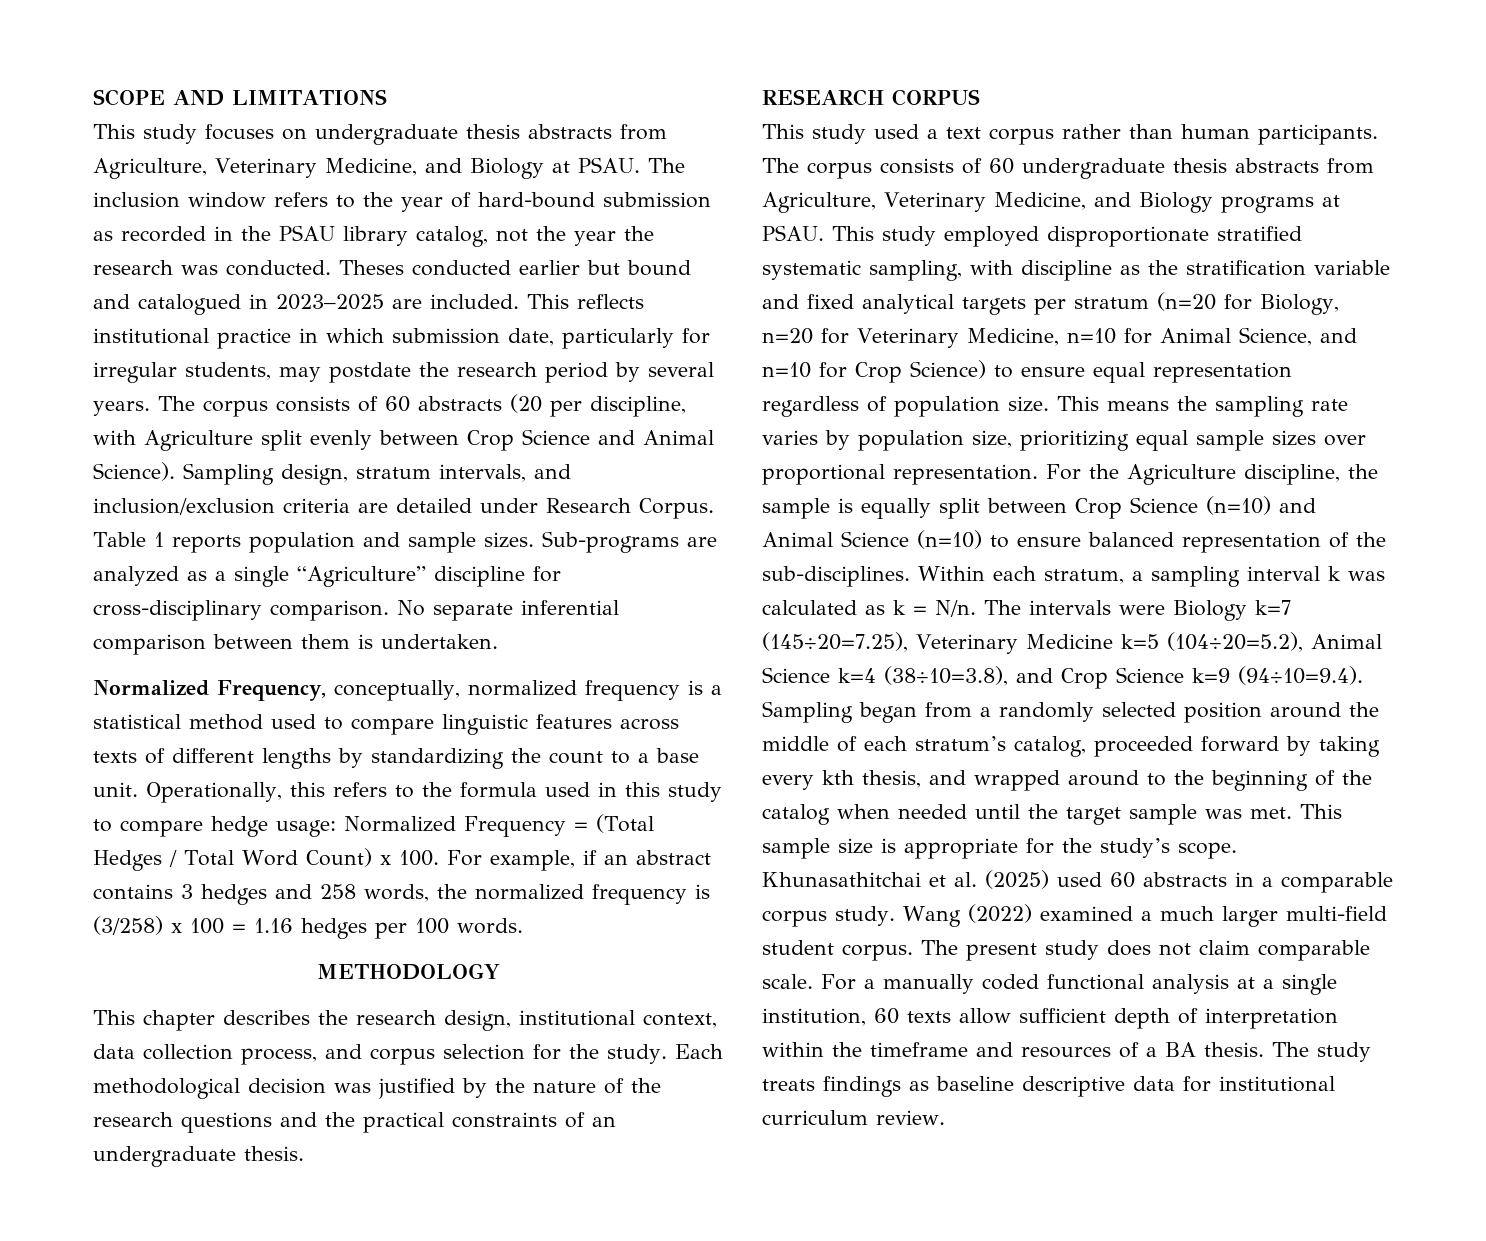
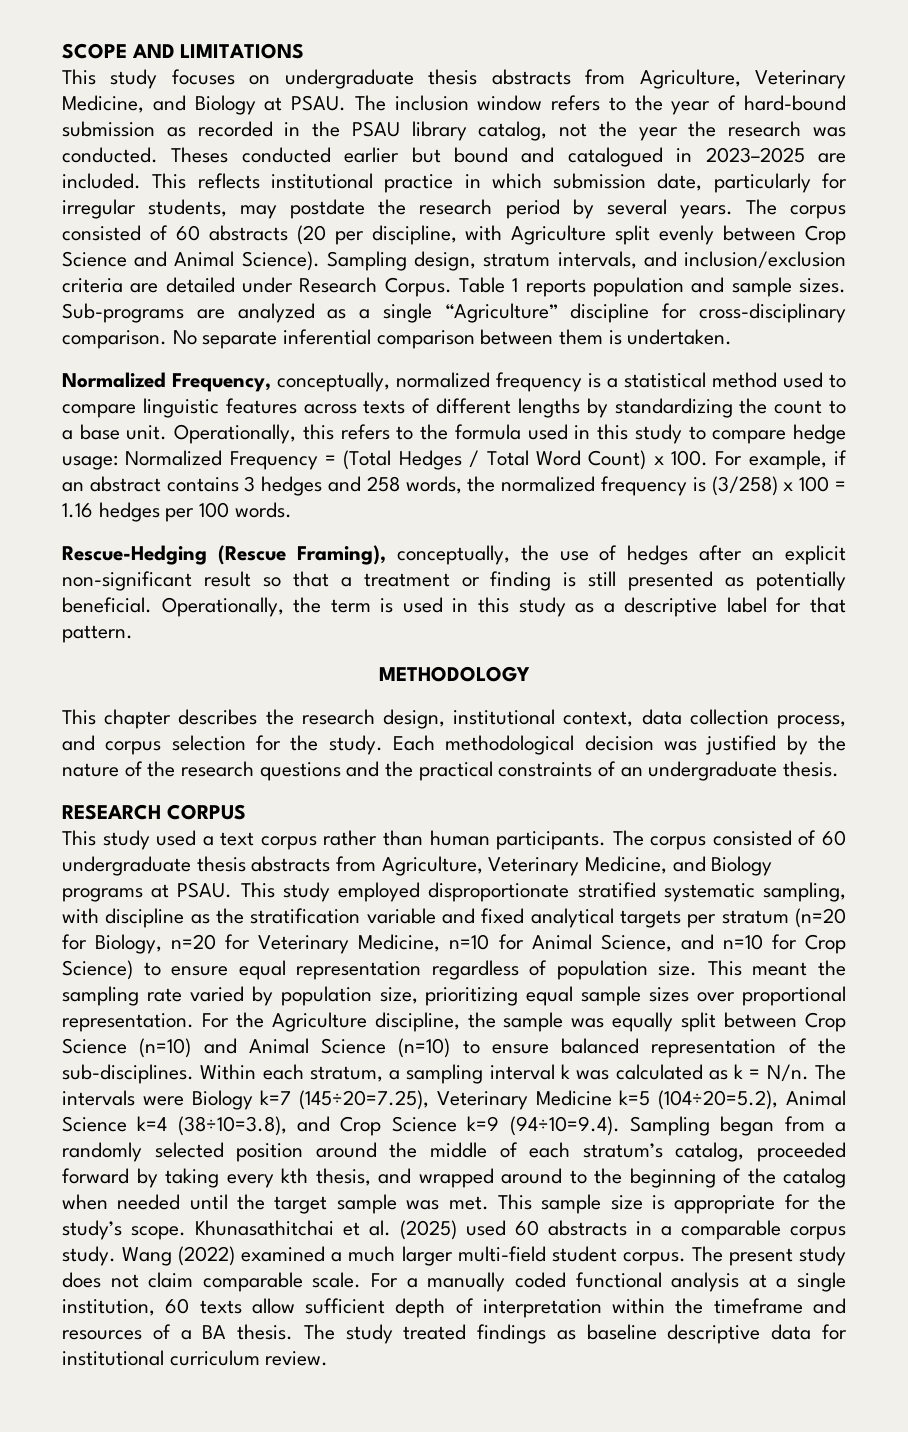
[276,396,350,412] consists -> [62,225,141,241] consisted
(523, 926) none -> [62,545,846,565] [62,571,846,591] [62,597,846,617] [62,625,133,643] // Rescue-Hedging (Rescue Framing), conceptually, the use of hedges after an explicit non-significant result so that a treatment or finding is still presented as potentially beneficial. Operationally, the term is used in this study as a descriptive label for that pattern.
[880,158,954,174] consists -> [712,830,792,846] consisted
[1107,400,1169,411] means -> [752,962,808,976] meant
[762,430,818,445] varies -> [189,986,244,1002] varied
[838,498,853,513] is -> [571,1018,605,1028] was
[762,1079,815,1091] treats -> [403,1324,467,1340] treated

